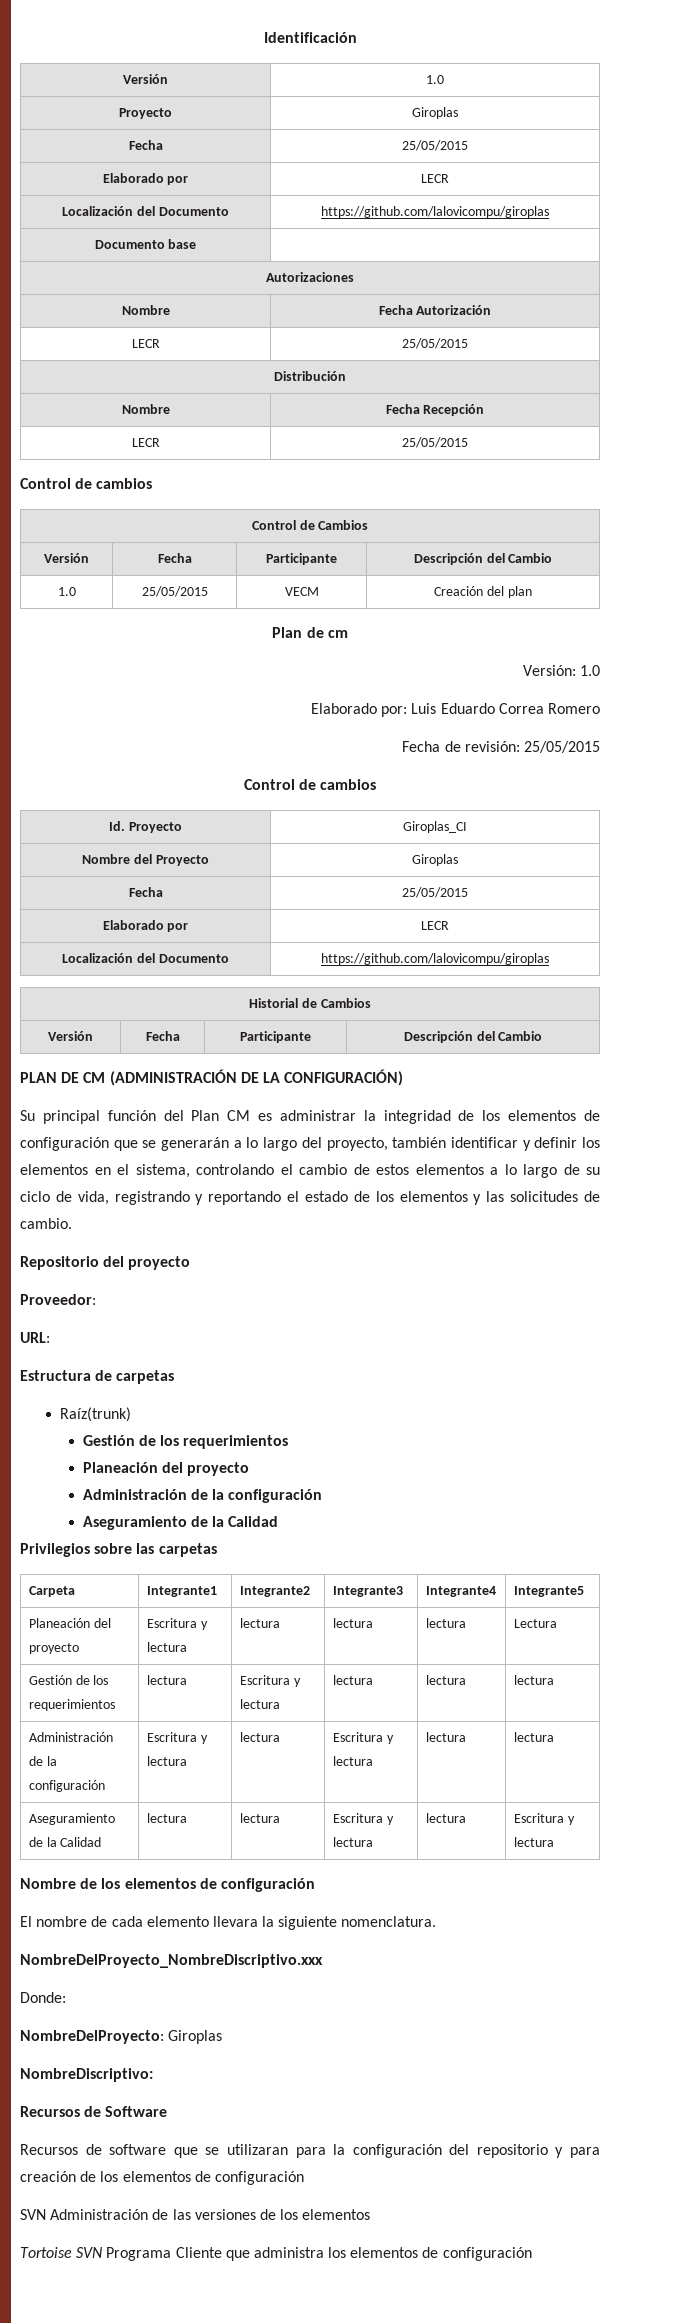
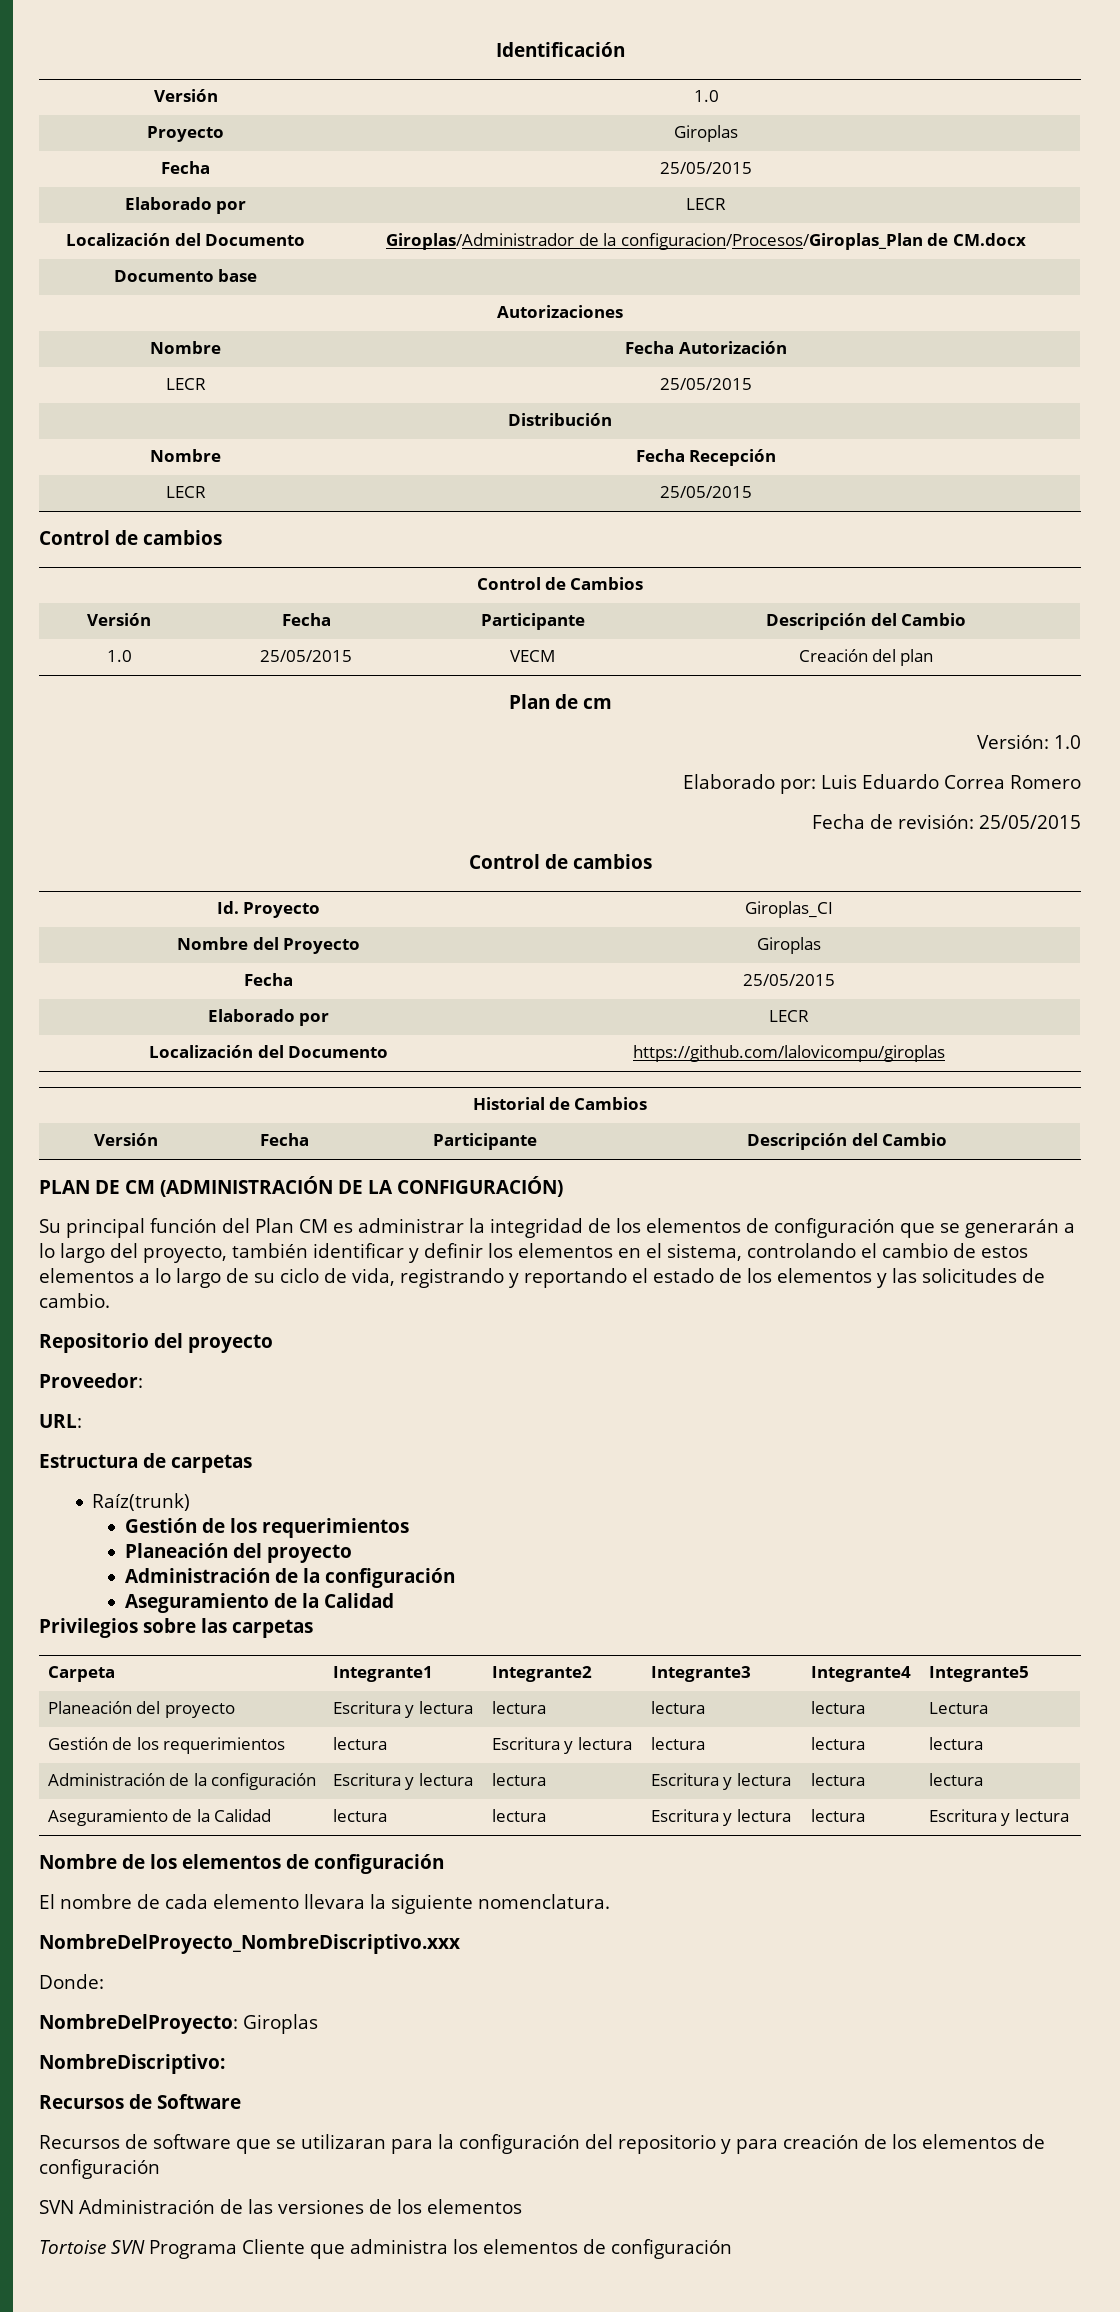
[321,206,549,218] https://github.com/lalovicompu/giroplas -> [386,233,1026,250] Giroplas/Administrador de la configuracion/Procesos/Giroplas_Plan de CM.docx

